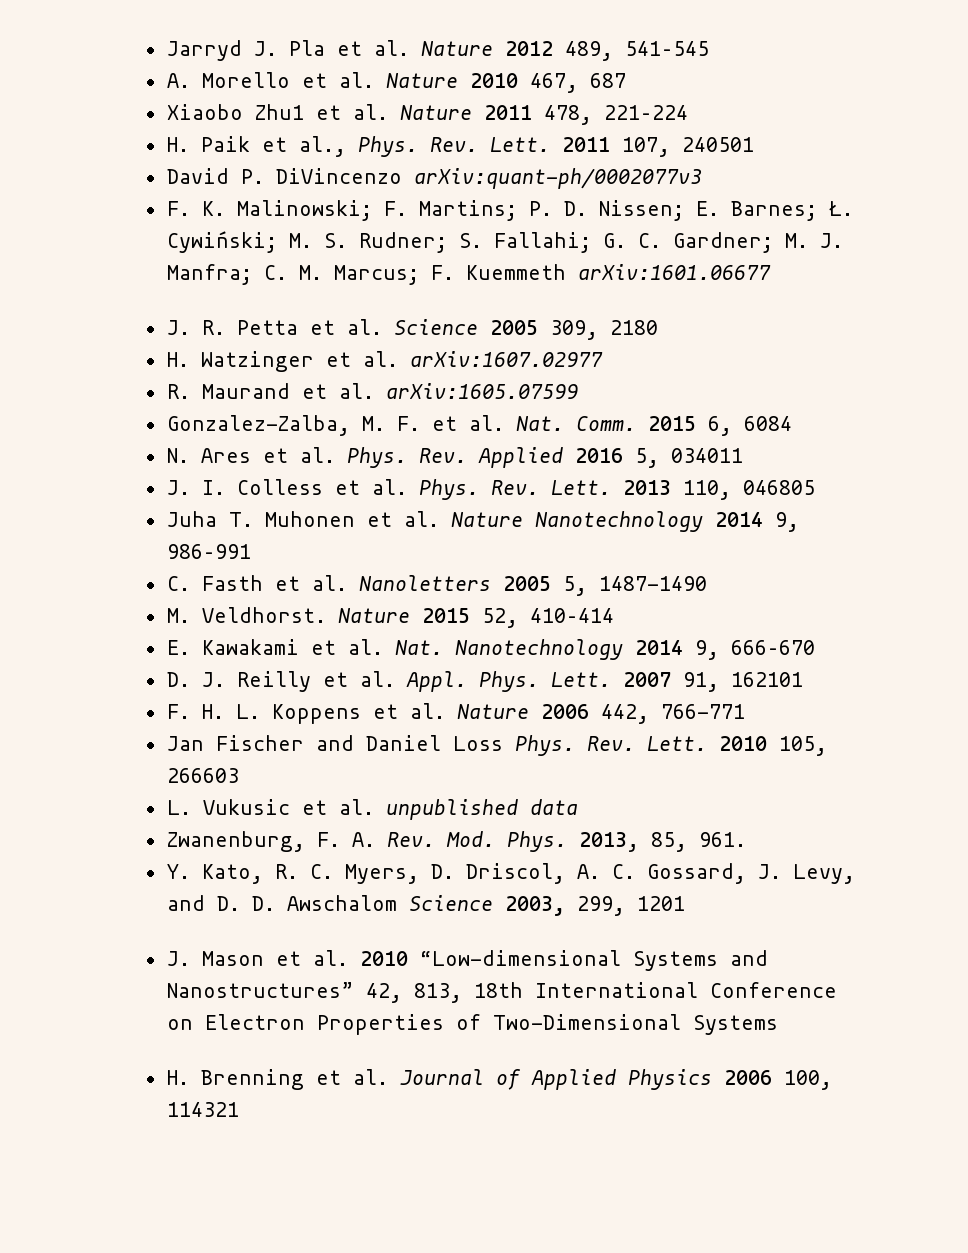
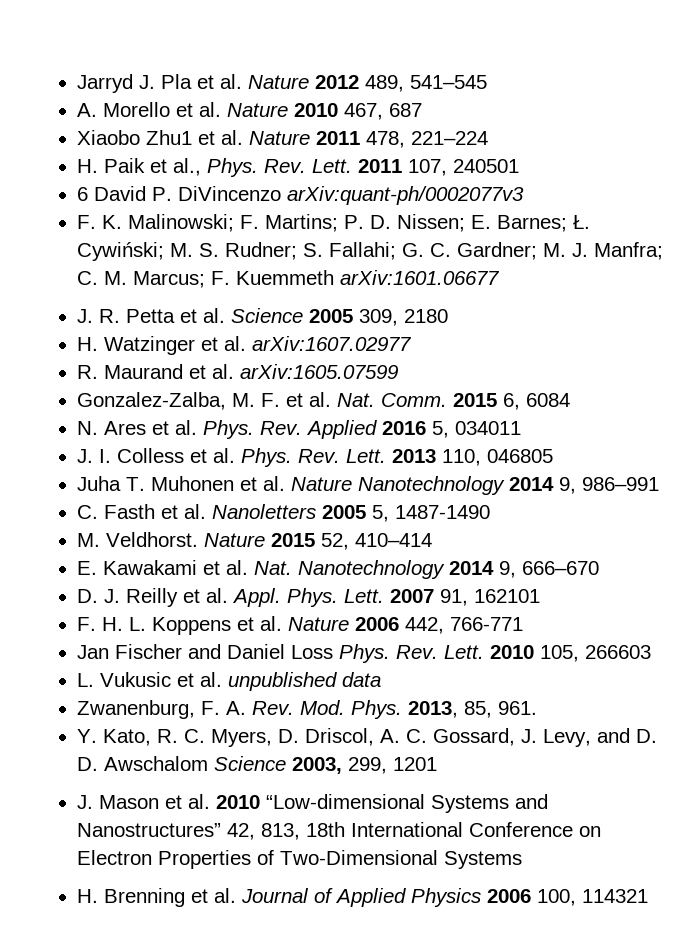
(754, 144) none -> [77,187,89,201] 6

